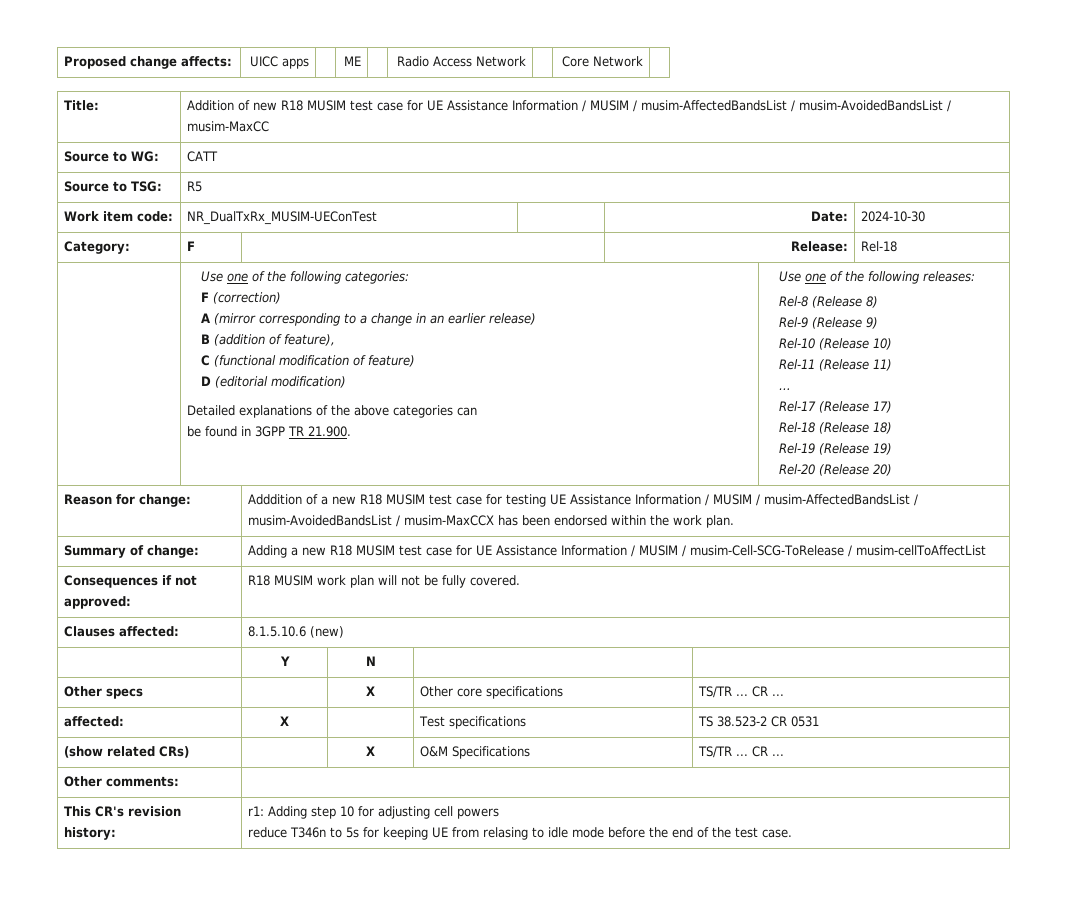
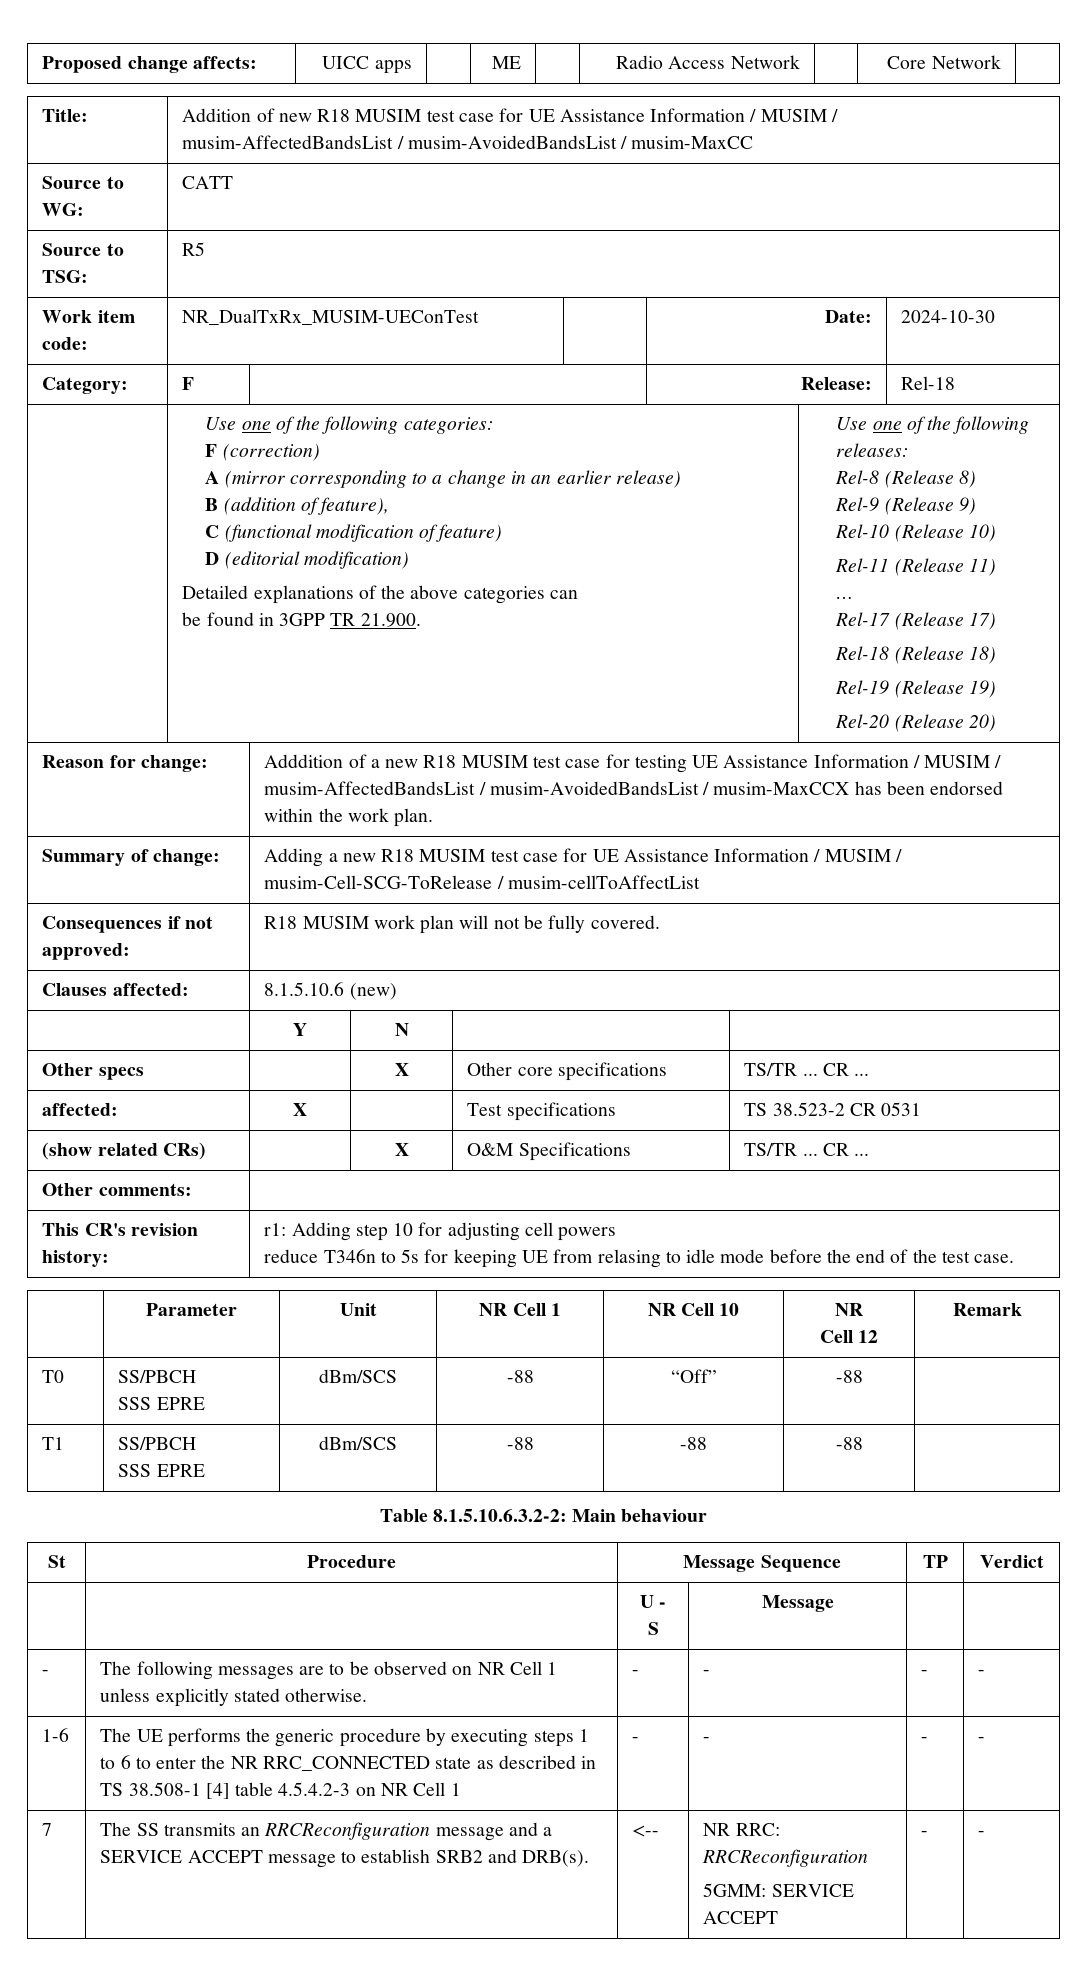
(793, 833) none -> [146,1303,237,1316] [339,1303,377,1316] [479,1303,561,1316] [647,1303,740,1316] [835,1303,863,1316] [819,1330,879,1343] [952,1303,1022,1316] [42,1370,65,1383] [118,1370,197,1383] [118,1397,205,1410] [319,1369,397,1383] [506,1370,534,1383] [670,1369,717,1383] [835,1370,863,1383] [42,1437,65,1450] [118,1437,197,1450] [118,1464,205,1477] [319,1436,397,1450] [506,1437,534,1450] [680,1437,707,1450] [835,1437,863,1450] [379,1509,708,1522] [47,1555,66,1568] [307,1555,396,1568] [683,1555,841,1572] [922,1555,948,1568] [979,1555,1044,1568] [639,1595,667,1608] [647,1622,659,1635] [761,1595,834,1612] [42,1670,50,1675] [100,1661,558,1680] [100,1688,368,1707] [632,1670,640,1675] [703,1670,711,1675] [921,1670,929,1675] [978,1670,986,1675] [42,1728,70,1742] [100,1728,589,1747] [100,1755,597,1771] [100,1782,461,1799] [632,1737,640,1742] [703,1737,711,1742] [921,1737,929,1742] [978,1737,986,1742] [42,1823,53,1836] [100,1822,553,1841] [100,1849,590,1868] [632,1825,660,1837] [703,1823,780,1836] [702,1849,869,1867] [703,1883,854,1897] [703,1911,779,1924] [921,1831,929,1836] [978,1831,986,1836] // | Parameter | Unit | NR Cell 1 | NR Cell 10 | NR // Cell 12 | Remark // T0 | SS/PBCH // SSS EPRE | dBm/SCS | -88 | “Off” | -88 | // T1 | SS/PBCH // SSS EPRE | dBm/SCS | -88 | -88 | -88 | // Table 8.1.5.10.6.3.2-2: Main behaviour // St | Procedure | Message Sequence | TP | Verdict // | | U - S | Message | | // - | The following messages are to be observed on NR Cell 1 unless explicitly stated otherwise. | - | - | - | - // 1-6 | The UE performs the generic procedure by executing steps 1 to 6 to enter the NR RRC_CONNECTED state as described in TS 38.508-1 [4] table 4.5.4.2-3 on NR Cell 1 | - | - | - | - // 7 | The SS transmits an RRCReconfiguration message and a SERVICE ACCEPT message to establish SRB2 and DRB(s). | <-- | NR RRC: RRCReconfiguration // 5GMM: SERVICE ACCEPT | - | -

